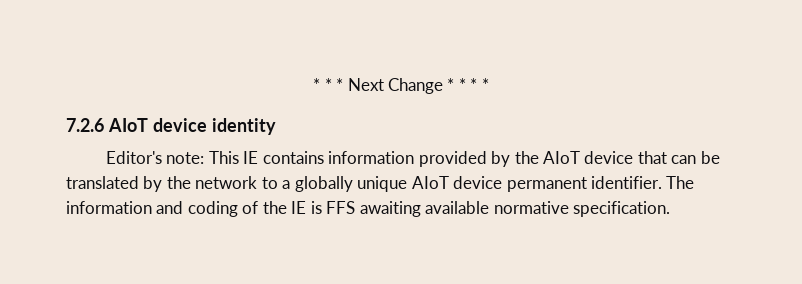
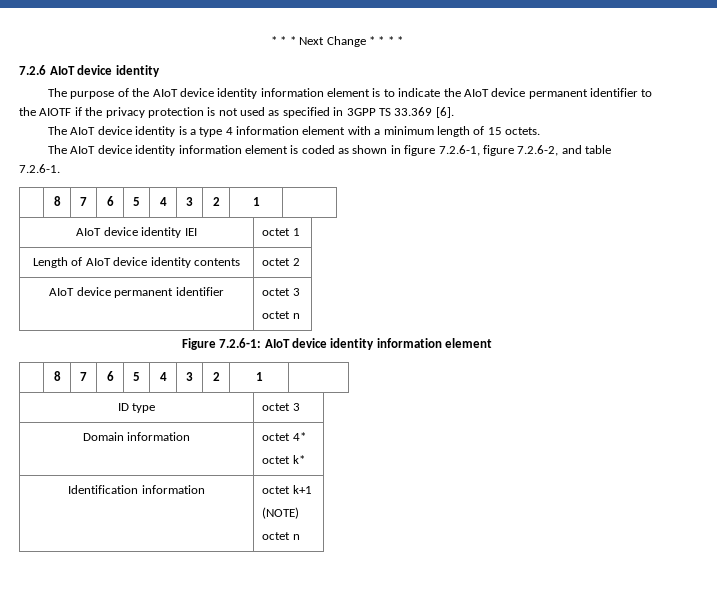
[105,151,720,167] [66,176,695,192] [66,201,671,217] Editor's note: This IE contains information provided by the AIoT device that can be translated by the network to a globally unique AIoT device permanent identifier. The information and coding of the IE is FFS awaiting available normative specification. -> [48,88,653,99] [19,107,454,118] [48,126,541,137] [48,145,612,156] [19,164,60,173] [53,196,61,206] [80,197,87,206] [106,196,114,206] [133,197,140,206] [159,197,167,206] [186,197,193,206] [212,197,220,206] [252,197,260,206] [76,227,197,238] [262,228,300,236] [33,257,240,268] [262,258,300,266] [49,287,224,298] [262,288,300,296] [262,311,300,319] [181,338,493,350] [53,371,61,381] [80,372,87,381] [106,371,114,381] [133,372,140,381] [159,372,167,381] [186,372,193,381] [212,372,220,381] [255,372,263,381] [117,403,156,413] [262,403,300,411] [82,432,191,441] [262,432,306,441] [262,455,305,464] [68,485,205,494] [262,485,312,494] [262,507,300,519] [262,532,300,540] The purpose of the AIoT device identity information element is to indicate the AIoT device permanent identifier to the AIOTF if the privacy protection is not used as specified in 3GPP TS 33.369 [6]. // The AIoT device identity is a type 4 information element with a minimum length of 15 octets. // The AIoT device identity information element is coded as shown in figure 7.2.6-1, figure 7.2.6-2, and table 7.2.6-1. // | 8 | 7 | 6 | 5 | 4 | 3 | 2 | 1 | // AIoT device identity IEI | octet 1 // Length of AIoT device identity contents | octet 2 // AIoT device permanent identifier | octet 3 // octet n // Figure 7.2.6-1: AIoT device identity information element // | 8 | 7 | 6 | 5 | 4 | 3 | 2 | 1 | // ID type | octet 3 // Domain information | octet 4* // octet k* // Identification information | octet k+1 // (NOTE) // octet n

